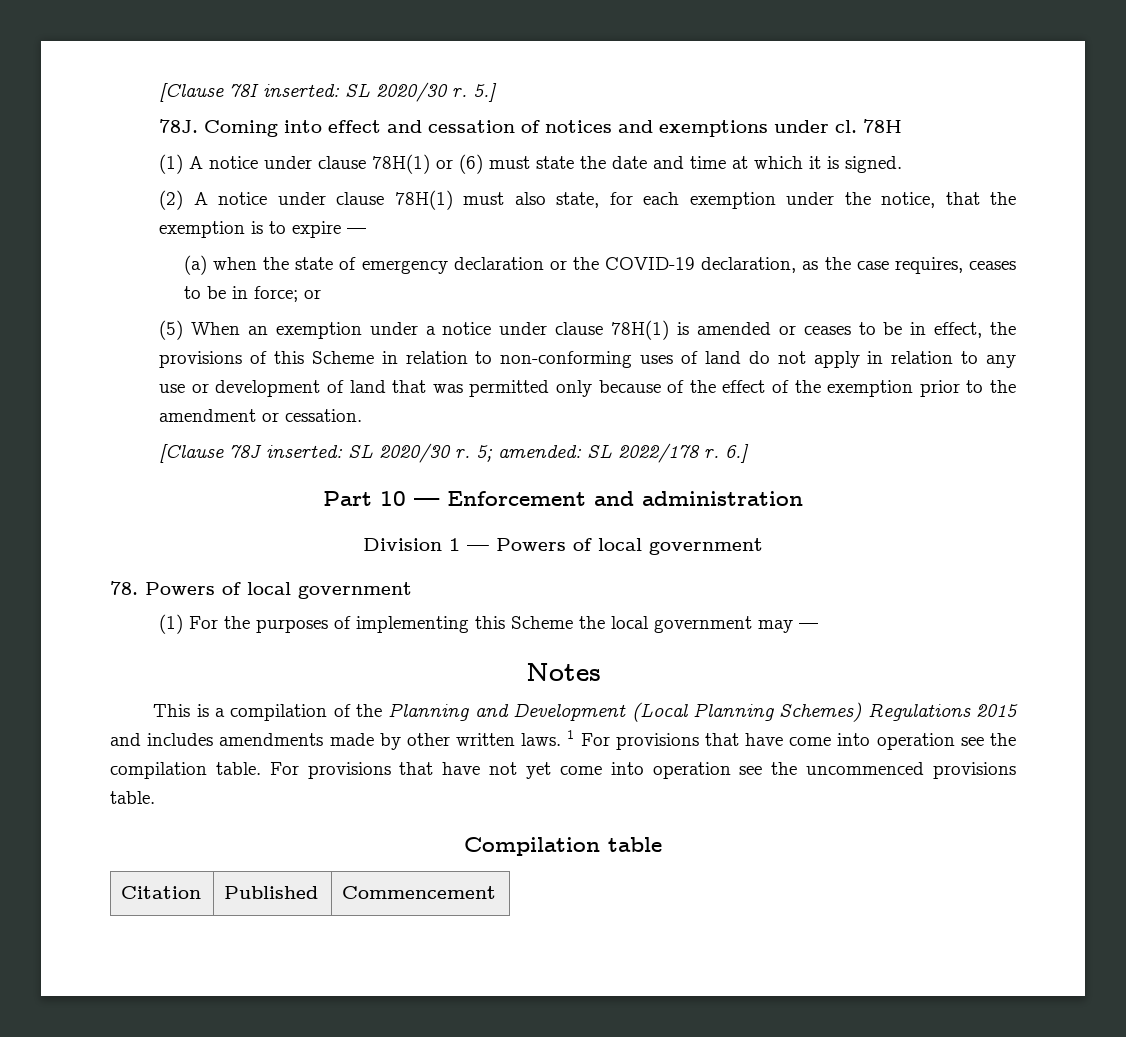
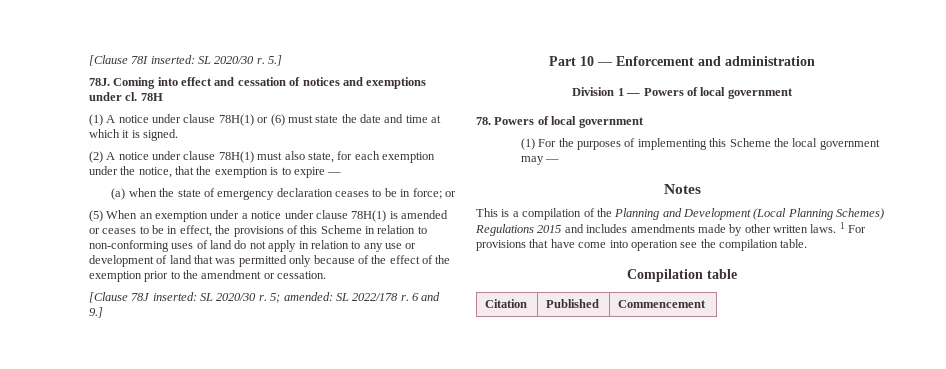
[549,257,963,274] or the COVID-19 declaration, as the case requires, -> (333, 192) none
[725,444,750,463] 6.] -> [412,292,441,301] [88,307,103,318] 6 and 9.]
[269,762,1016,779] [110,791,155,804] For provisions that have not yet come into operation see the uncommenced provisions table. -> (808, 243) none

